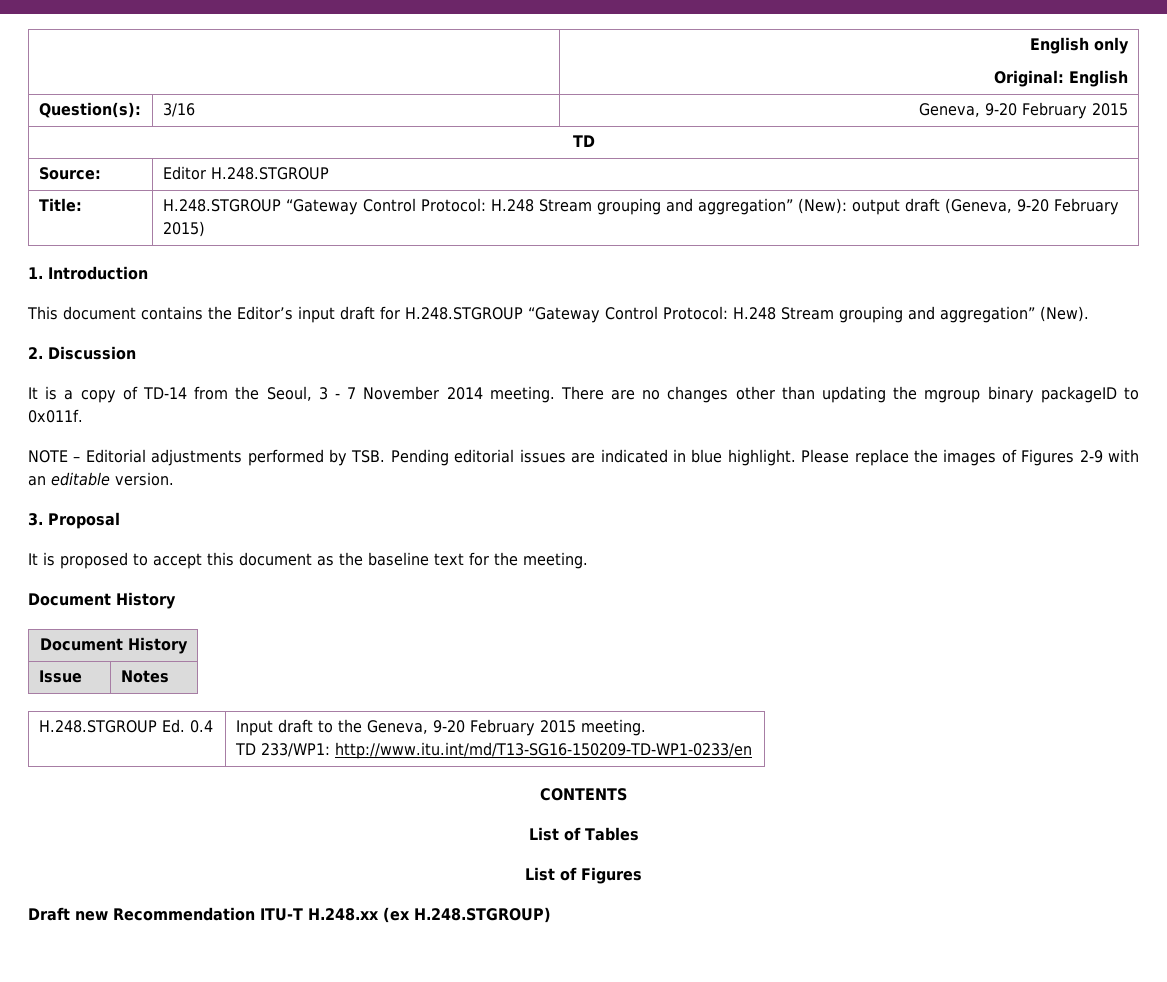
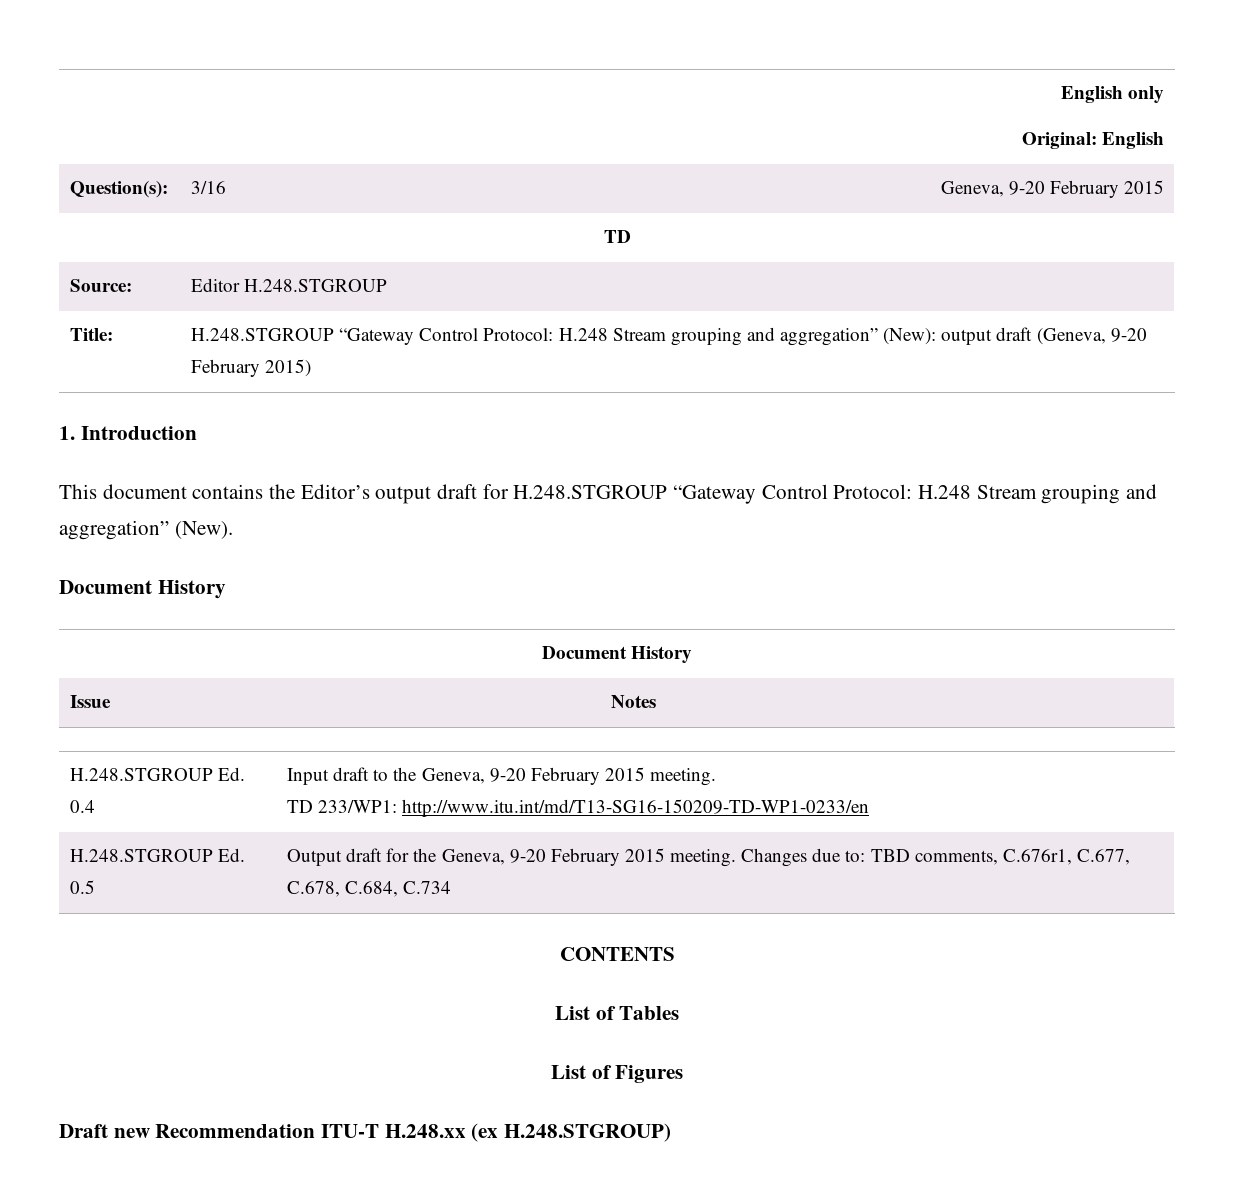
[298,306,335,323] input -> [375,486,432,504] output
[28,346,136,360] [28,386,1140,403] [28,409,83,423] [28,449,1139,466] [28,472,174,486] [28,512,120,529] [28,552,588,569] // 2. Discussion // It is a copy of TD-14 from the Seoul, 3 - 7 November 2014 meeting. There are no changes other than updating the mgroup binary packageID to 0x011f. // NOTE – Editorial adjustments performed by TSB. Pending editorial issues are indicated in blue highlight. Please replace the images of Figures 2-9 with an editable version. // 3. Proposal // It is proposed to accept this document as the baseline text for the meeting. -> (233, 530) none
(752, 750) none -> [70,848,246,862] [70,880,96,894] [287,848,1130,867] [287,881,452,897] // H.248.STGROUP Ed. 0.5 | Output draft for the Geneva, 9-20 February 2015 meeting. Changes due to: TBD comments, C.676r1, C.677, C.678, C.684, C.734

